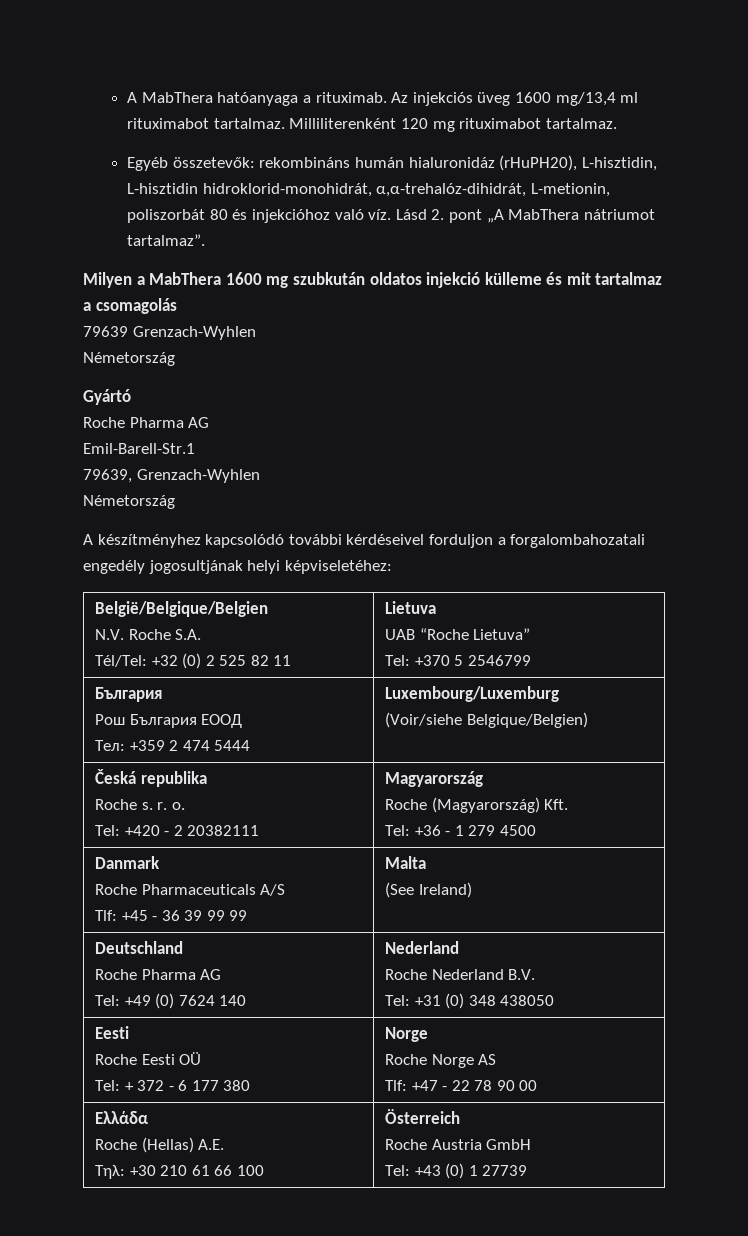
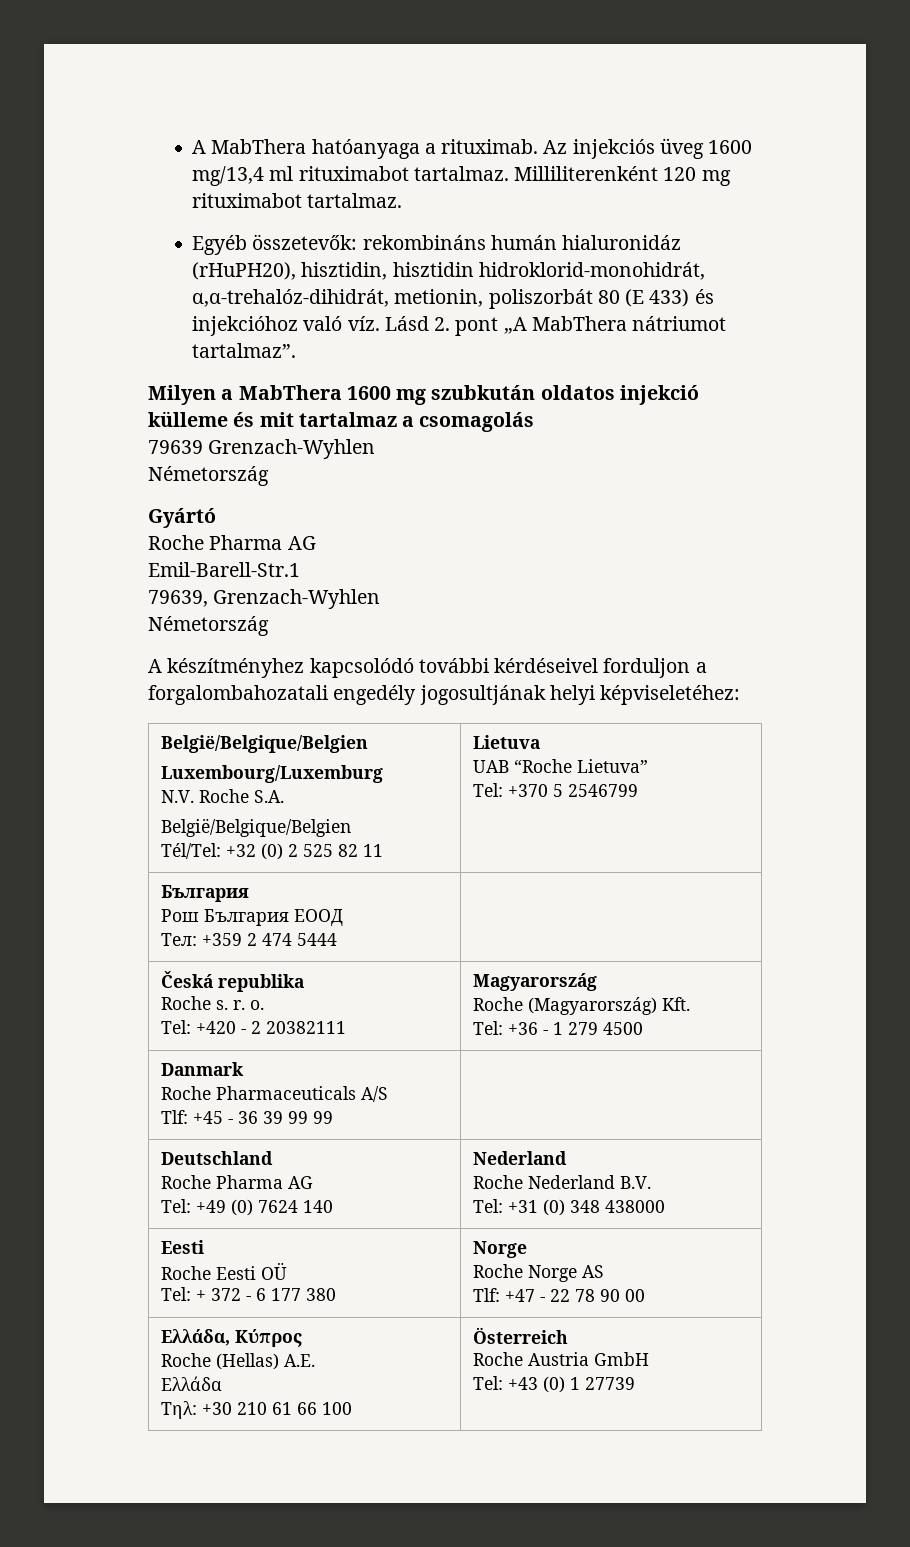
[581,157,657,171] [127,183,199,194] L-hisztidin, L-hisztidin -> [301,262,474,280] hisztidin, hisztidin
[531,183,611,197] L-metionin, -> [394,289,484,307] metionin,
(228, 214) none -> [625,289,690,307] (E 433)
(268, 609) none -> [160,765,383,783] // Luxembourg/Luxemburg
(202, 634) none -> [160,818,351,837] // België/Belgique/Belgien
[384,686,559,702] [384,712,588,728] Luxembourg/Luxemburg // (Voir/siehe Belgique/Belgien) -> (337, 939) none
[384,856,426,869] [384,882,472,898] Malta // (See Ireland) -> (333, 1117) none
[500,995,555,1006] 438050 -> [604,1200,665,1213] 438000
[94,1111,148,1124] Ελλάδα -> [160,1329,302,1347] Ελλάδα, Kύπρος
(225, 1144) none -> [160,1376,222,1391] // Ελλάδα

